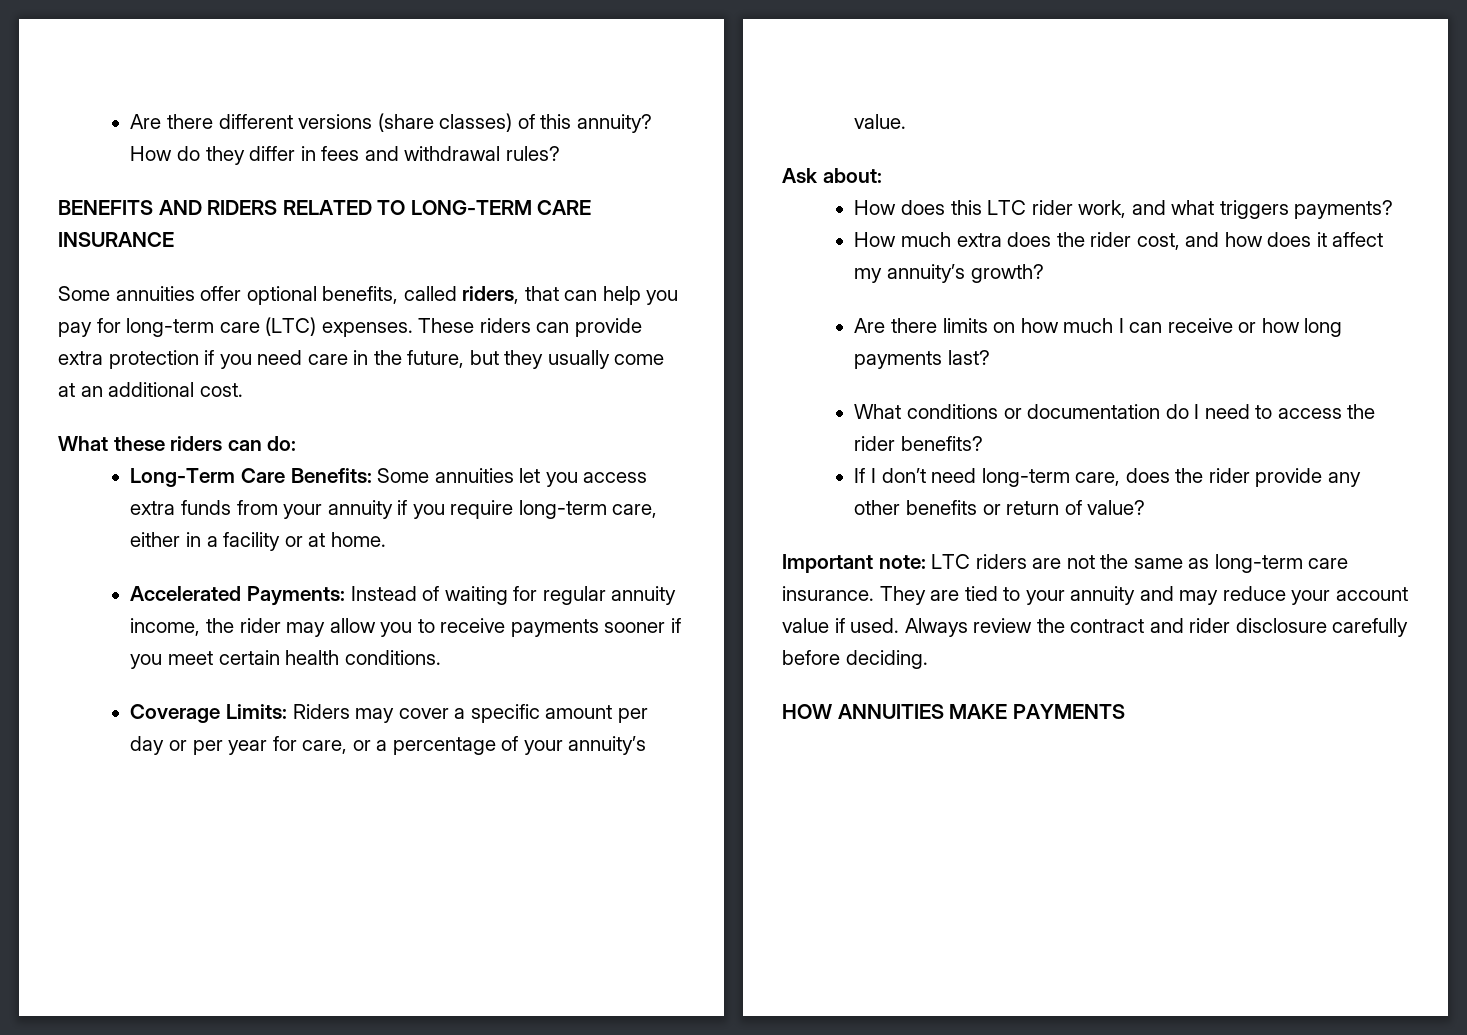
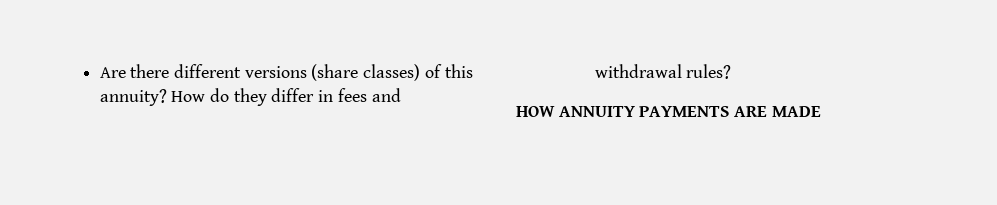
[58,200,592,215] [58,232,174,247] [58,286,679,305] [58,317,642,337] [58,350,665,369] [58,382,243,397] [58,436,297,451] [130,468,648,487] [130,500,658,519] [130,532,386,551] [130,586,677,606] [130,618,681,637] [130,650,441,669] [130,704,648,723] [130,736,647,755] [854,114,907,129] [782,168,882,183] [854,200,1394,219] [854,232,1384,250] [854,264,1044,283] [854,318,1343,337] [854,350,991,369] [854,404,1376,419] [854,436,984,451] [854,468,1361,487] [854,500,1146,515] [782,554,1349,573] [782,586,1408,605] [782,618,1409,637] [782,650,928,669] [782,704,1125,719] BENEFITS AND RIDERS RELATED TO LONG-TERM CARE INSURANCE // Some annuities offer optional benefits, called riders, that can help you pay for long-term care (LTC) expenses. These riders can provide extra protection if you need care in the future, but they usually come at an additional cost. // What these riders can do: // Long-Term Care Benefits: Some annuities let you access extra funds from your annuity if you require long-term care, either in a facility or at home. // Accelerated Payments: Instead of waiting for regular annuity income, the rider may allow you to receive payments sooner if you meet certain health conditions. // Coverage Limits: Riders may cover a specific amount per day or per year for care, or a percentage of your annuity’s value. // Ask about: // How does this LTC rider work, and what triggers payments? // How much extra does the rider cost, and how does it affect my annuity’s growth? // Are there limits on how much I can receive or how long payments last? // What conditions or documentation do I need to access the rider benefits? // If I don’t need long-term care, does the rider provide any other benefits or return of value? // Important note: LTC riders are not the same as long-term care insurance. They are tied to your annuity and may reduce your account value if used. Always review the contract and rider disclosure carefully before deciding. // HOW ANNUITIES MAKE PAYMENTS -> [516,106,821,117] HOW ANNUITY PAYMENTS ARE MADE

